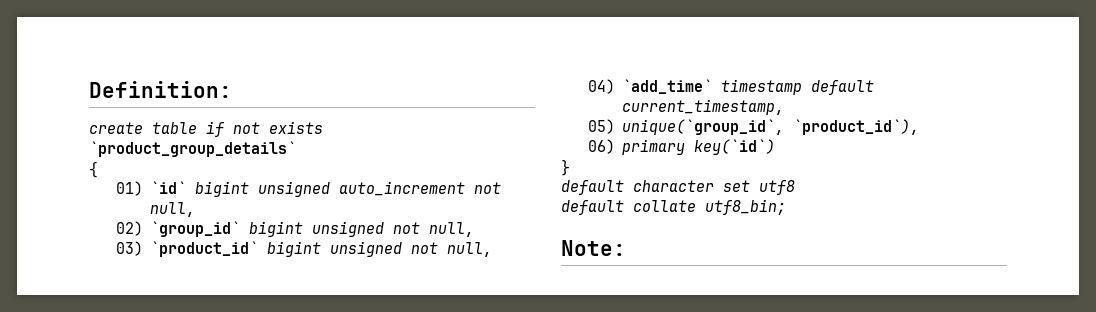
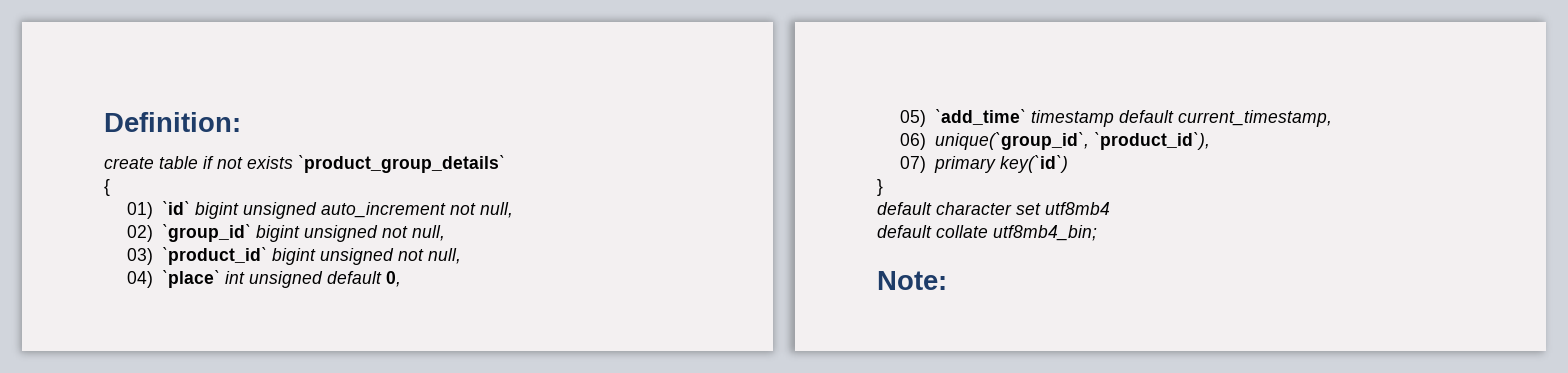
(615, 86) none -> [162,270,402,288] [900,110,927,127] `place` int unsigned default 0, // 05)
[587,119,615,134] 05) -> [900,133,927,150] 06)
[587,139,615,154] 06) -> [900,156,927,173] 07)
[759,180,795,195] utf8 -> [1045,202,1110,215] utf8mb4
[705,199,786,215] utf8_bin; -> [993,225,1097,241] utf8mb4_bin;

